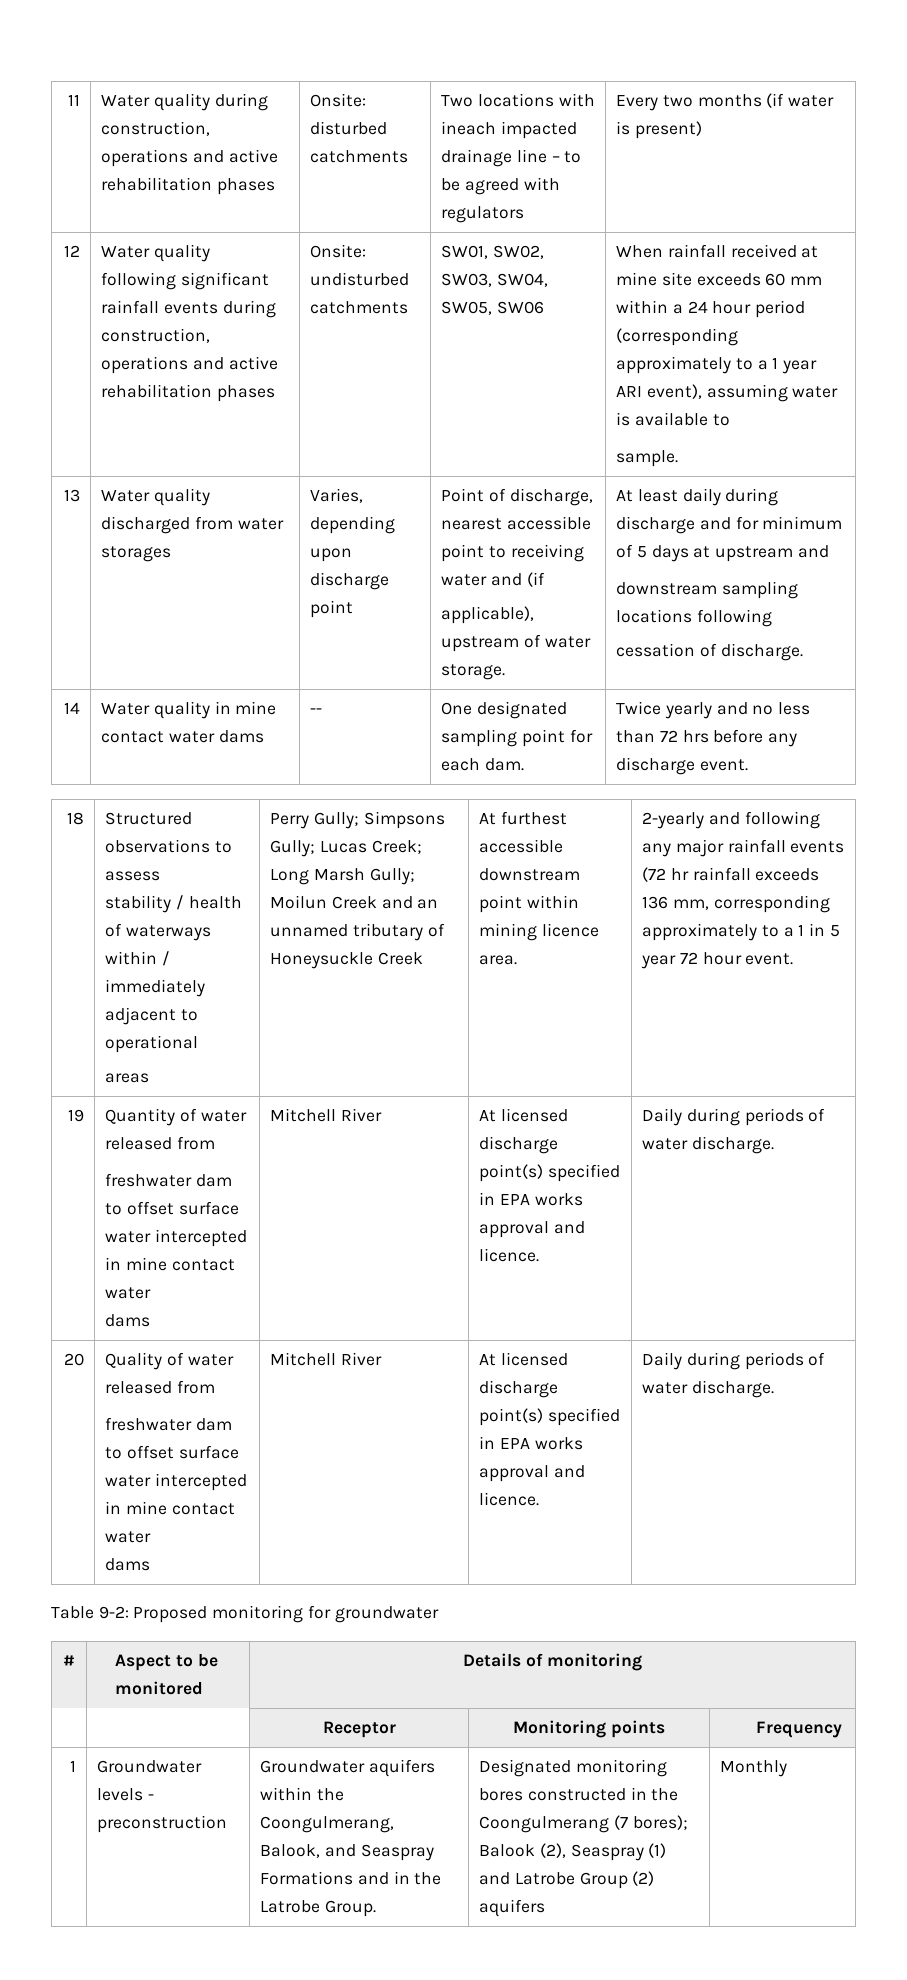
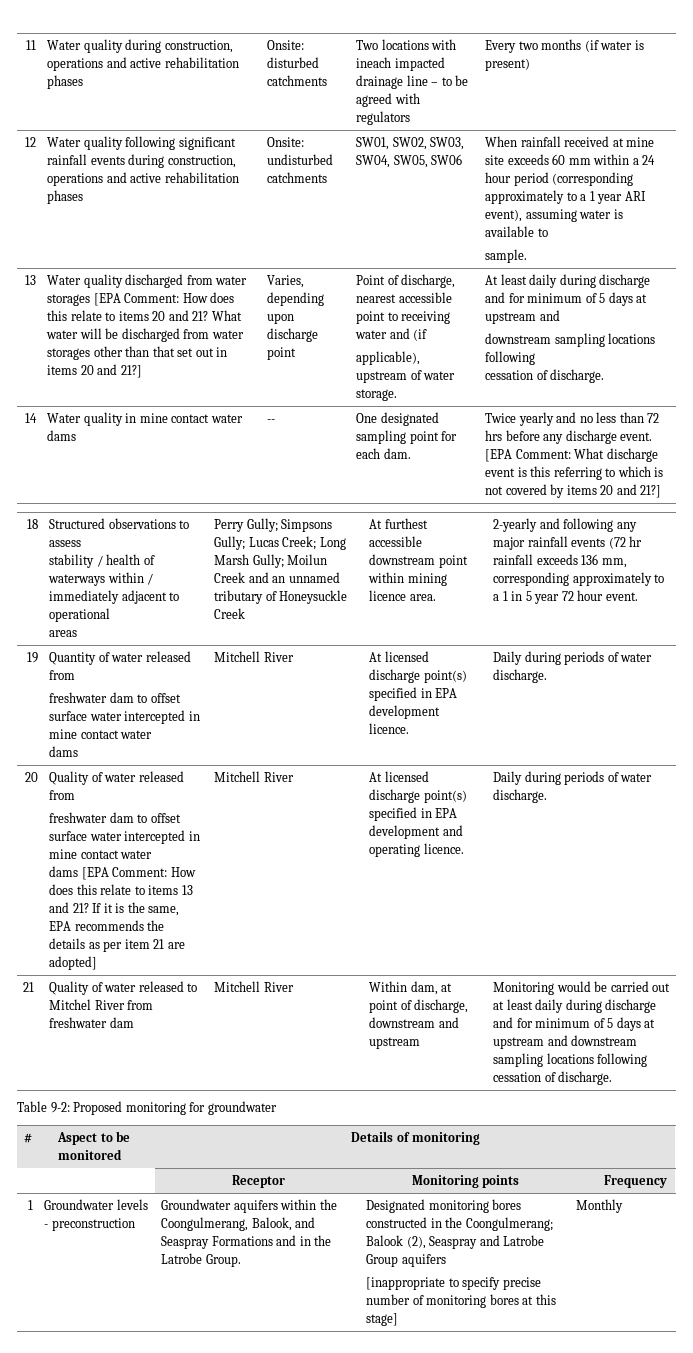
(172, 554) none -> [93,292,235,306] [47,310,242,321] [46,328,244,342] [47,346,228,360] [47,364,142,378] [EPA Comment: How does this relate to items 20 and 21? What water will be discharged from water storages other than that set out in items 20 and 21?]
(748, 765) none -> [485,448,658,462] [485,466,664,480] [485,484,662,498] [EPA Comment: What discharge event is this referring to which is not covered by items 20 and 21?]
[534,1193,583,1206] [479,1221,585,1238] works approval and -> [369,705,441,719] development
[270,1352,382,1366] [479,1352,568,1366] [479,1380,559,1398] [479,1408,620,1426] [479,1436,583,1450] [479,1465,585,1482] [479,1492,540,1506] [642,1352,826,1370] [642,1380,774,1398] | Mitchell River | At licensed discharge point(s) specified in EPA works approval and licence. | Daily during periods of water discharge. -> [81,867,196,880] [49,884,193,895] [49,902,180,916] [49,920,165,931] [49,938,185,952] [49,956,98,970] [214,771,294,782] [369,771,429,782] [369,789,467,803] [369,807,458,821] [369,825,463,839] [369,843,464,857] [493,771,653,785] [493,789,548,803] [23,982,35,992] [49,981,198,995] [49,999,154,1010] [49,1017,134,1028] [214,981,294,992] [369,981,453,995] [369,999,469,1013] [369,1017,459,1028] [369,1037,421,1049] [493,981,671,995] [493,999,657,1013] [493,1017,656,1031] [493,1035,638,1049] [493,1053,648,1067] [493,1071,613,1085] [EPA Comment: How does this relate to items 13 and 21? If it is the same, EPA recommends the details as per item 21 are adopted] | Mitchell River | At licensed discharge point(s) specified in EPA development and operating licence. | Daily during periods of water discharge. // 21 | Quality of water released to Mitchel River from freshwater dam | Mitchell River | Within dam, at point of discharge, downstream and upstream | Monitoring would be carried out at least daily during discharge and for minimum of 5 days at upstream and downstream sampling locations following cessation of discharge.
[479,1815,688,1833] Coongulmerang (7 bores); -> [465,1217,553,1231] Coongulmerang;
[648,1843,667,1858] (1) -> (478, 1242) none
[632,1871,655,1886] [479,1899,546,1917] (2) aquifers -> [401,1254,446,1267] [366,1277,541,1290] [366,1294,556,1308] [366,1313,399,1326] aquifers // [inappropriate to specify precise number of monitoring bores at this stage]

